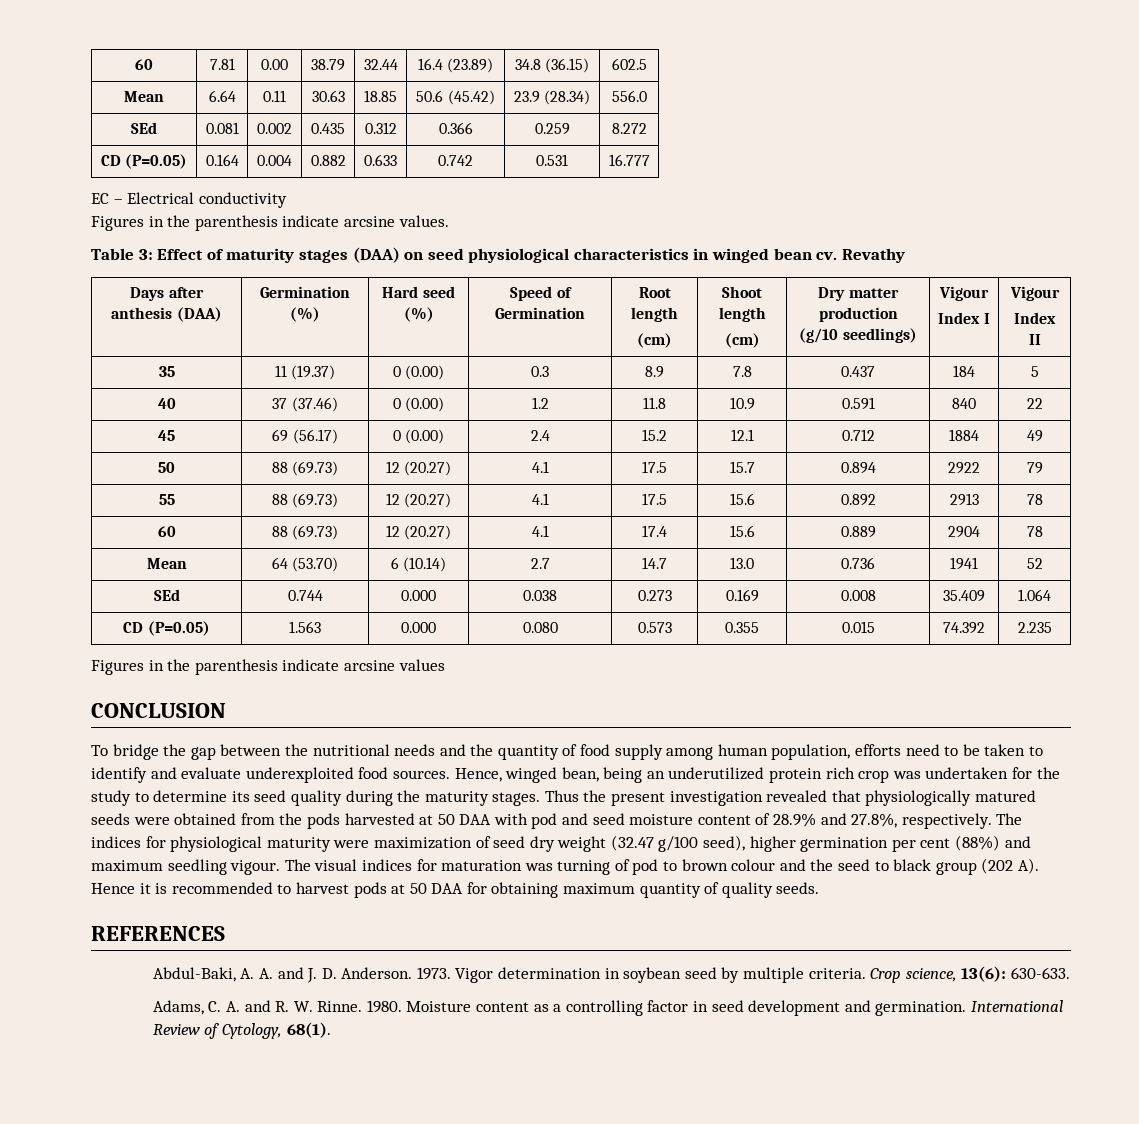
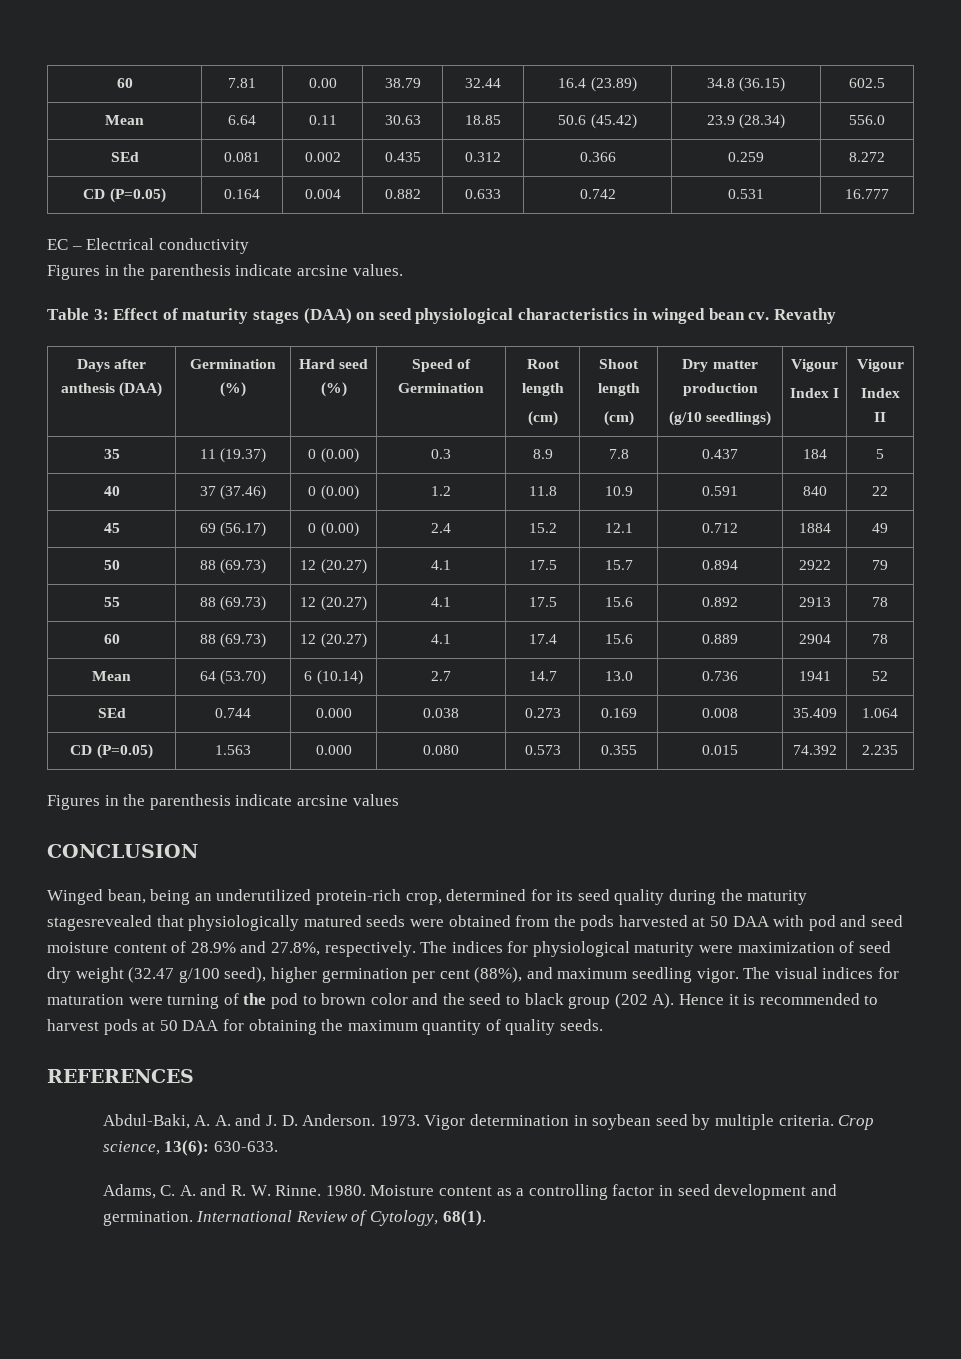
[91,744,1043,760] [91,767,1060,783] [91,790,228,806] To bridge the gap between the nutritional needs and the quantity of food supply among human population, efforts need to be taken to identify and evaluate underexploited food sources. Hence, winged bean, being an underutilized protein rich crop was undertaken for the study to determine -> [47,889,552,905] Winged bean, being an underutilized protein-rich crop, determined for
[492,790,828,806] stages. Thus the present investigation revealed -> [47,915,152,931] stagesrevealed
[955,835,1001,851] (88%) -> [474,967,523,983] (88%),
[230,860,281,875] vigour. -> [696,968,739,983] vigor.
[524,863,553,871] was -> [128,997,163,1005] were
(630, 865) none -> [243,993,267,1005] the
[731,859,776,871] colour -> [370,993,408,1005] color
(559, 890) none -> [321,1019,344,1031] the

